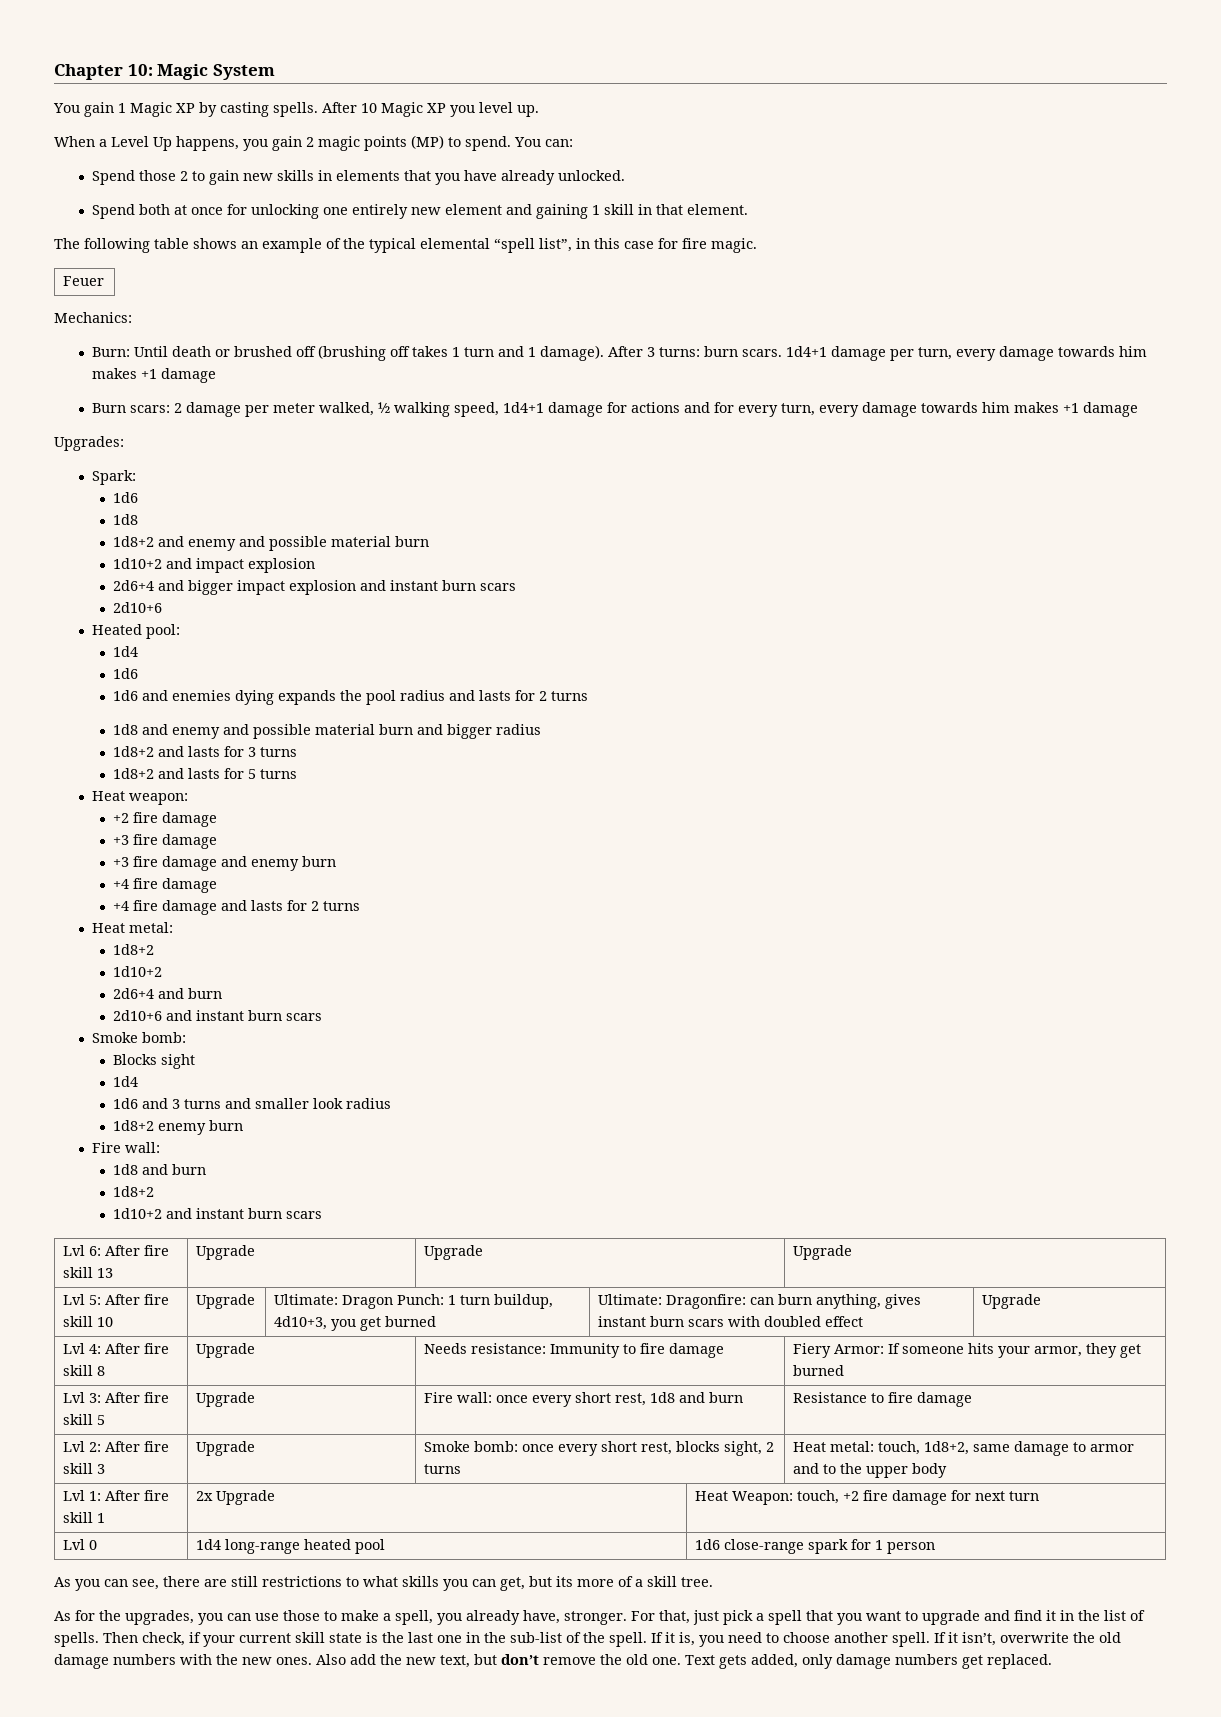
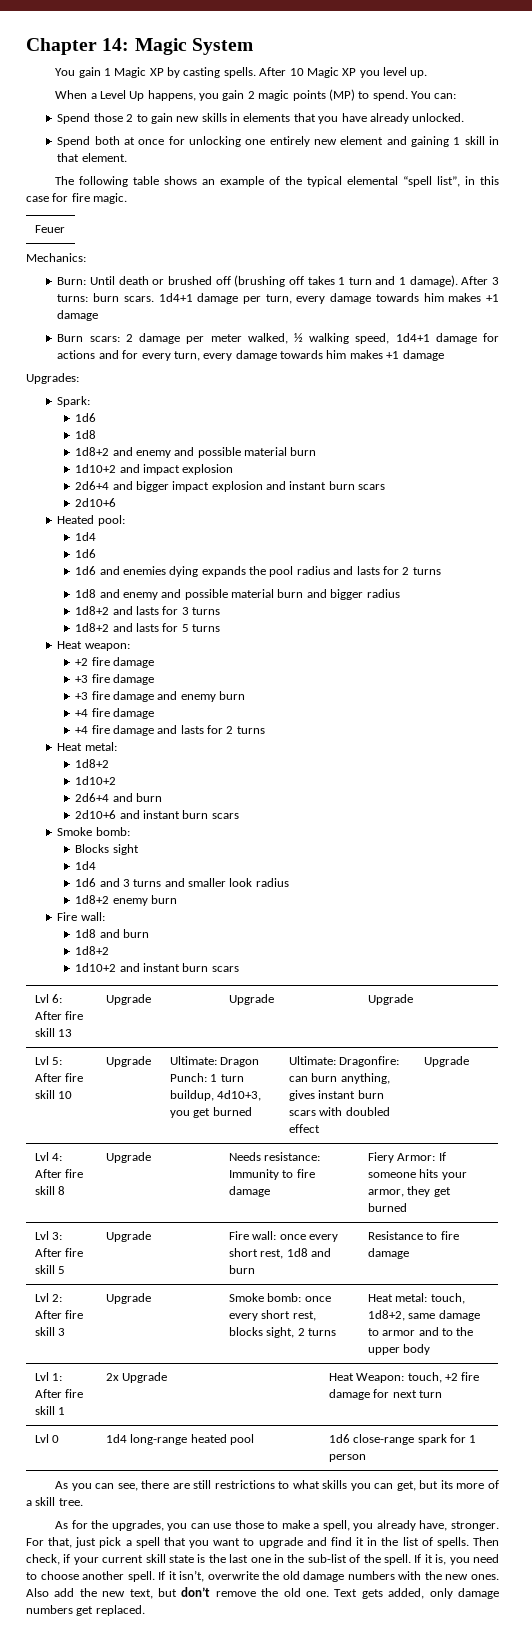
[127,64,153,76] 10: -> [102,38,130,51] 14:

